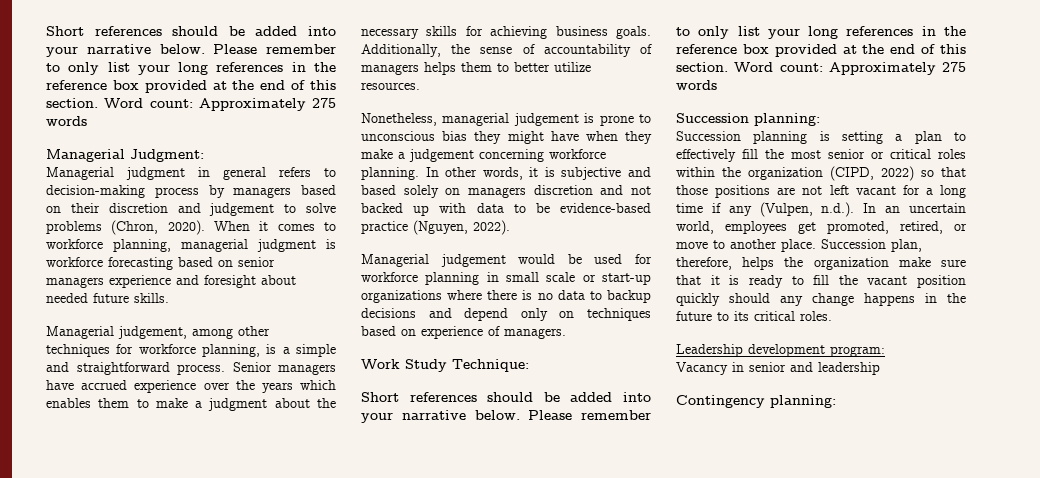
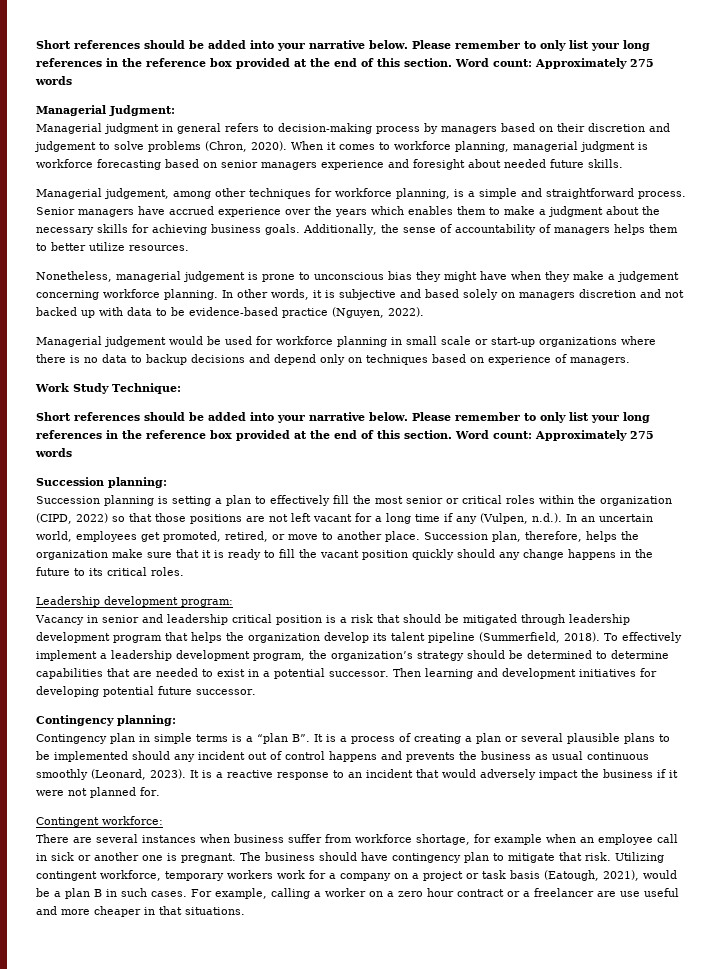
[676,395,836,408] // Contingency planning: -> [232,614,630,625] [36,632,682,643] [36,650,669,661] [36,668,657,679] [36,686,256,697] [36,715,176,726] [36,733,670,744] [36,751,649,762] [36,769,678,780] [36,787,160,798] [36,816,163,827] [36,834,678,845] [36,852,664,863] [36,870,677,881] [36,888,679,899] [36,906,245,917] critical position is a risk that should be mitigated through leadership development program that helps the organization develop its talent pipeline (Summerfield, 2018). To effectively implement a leadership development program, the organization’s strategy should be determined to determine capabilities that are needed to exist in a potential successor. Then learning and development initiatives for developing potential future successor. // Contingency planning: // Contingency plan in simple terms is a “plan B”. It is a process of creating a plan or several plausible plans to be implemented should any incident out of control happens and prevents the business as usual continuous smoothly (Leonard, 2023). It is a reactive response to an incident that would adversely impact the business if it were not planned for. // Contingent workforce: // There are several instances when business suffer from workforce shortage, for example when an employee call in sick or another one is pregnant. The business should have contingency plan to mitigate that risk. Utilizing contingent workforce, temporary workers work for a company on a project or task basis (Eatough, 2021), would be a plan B in such cases. For example, calling a worker on a zero hour contract or a freelancer are use useful and more cheaper in that situations.

